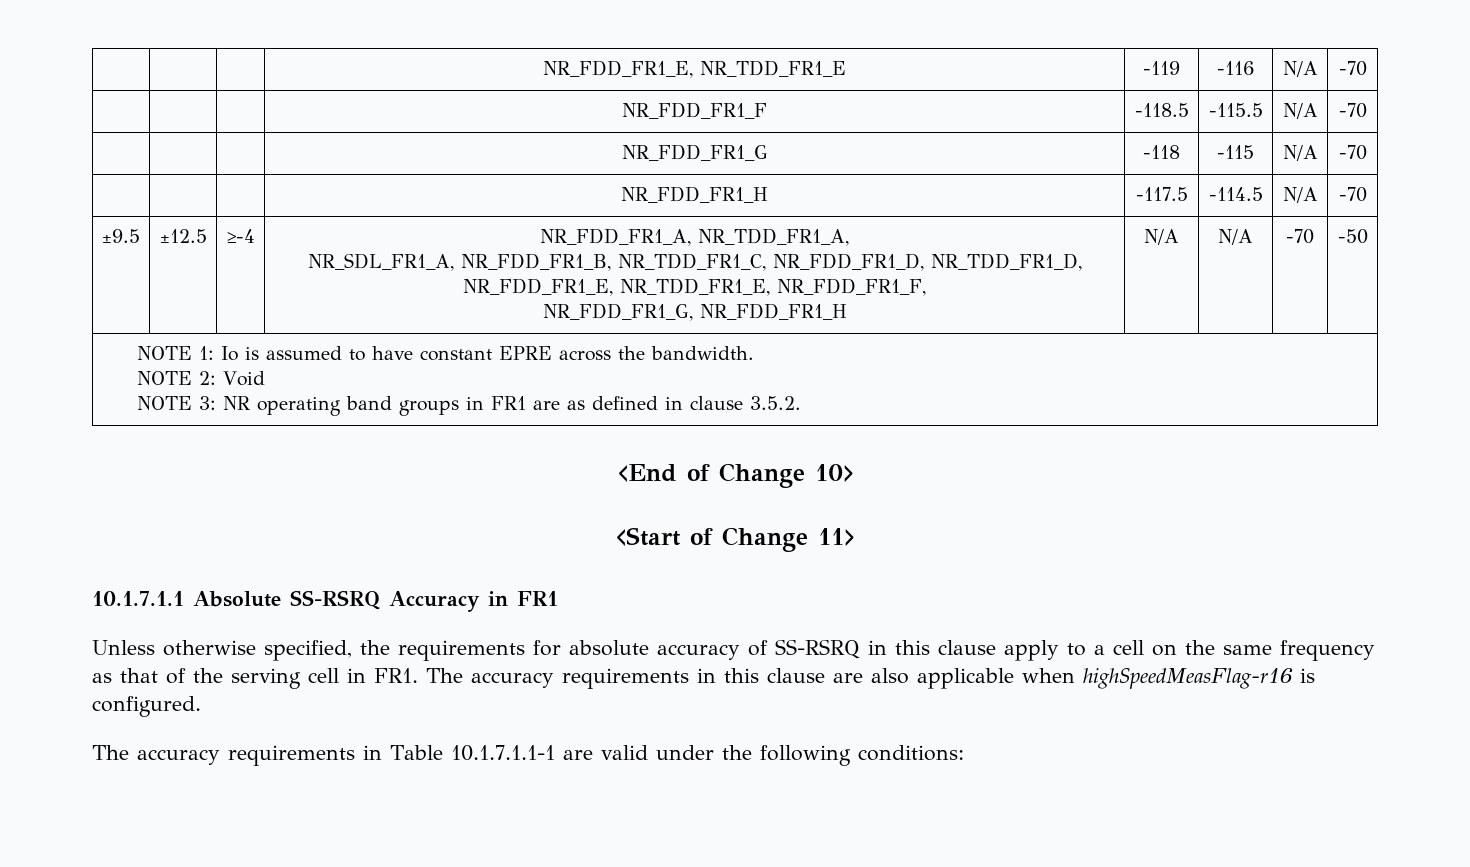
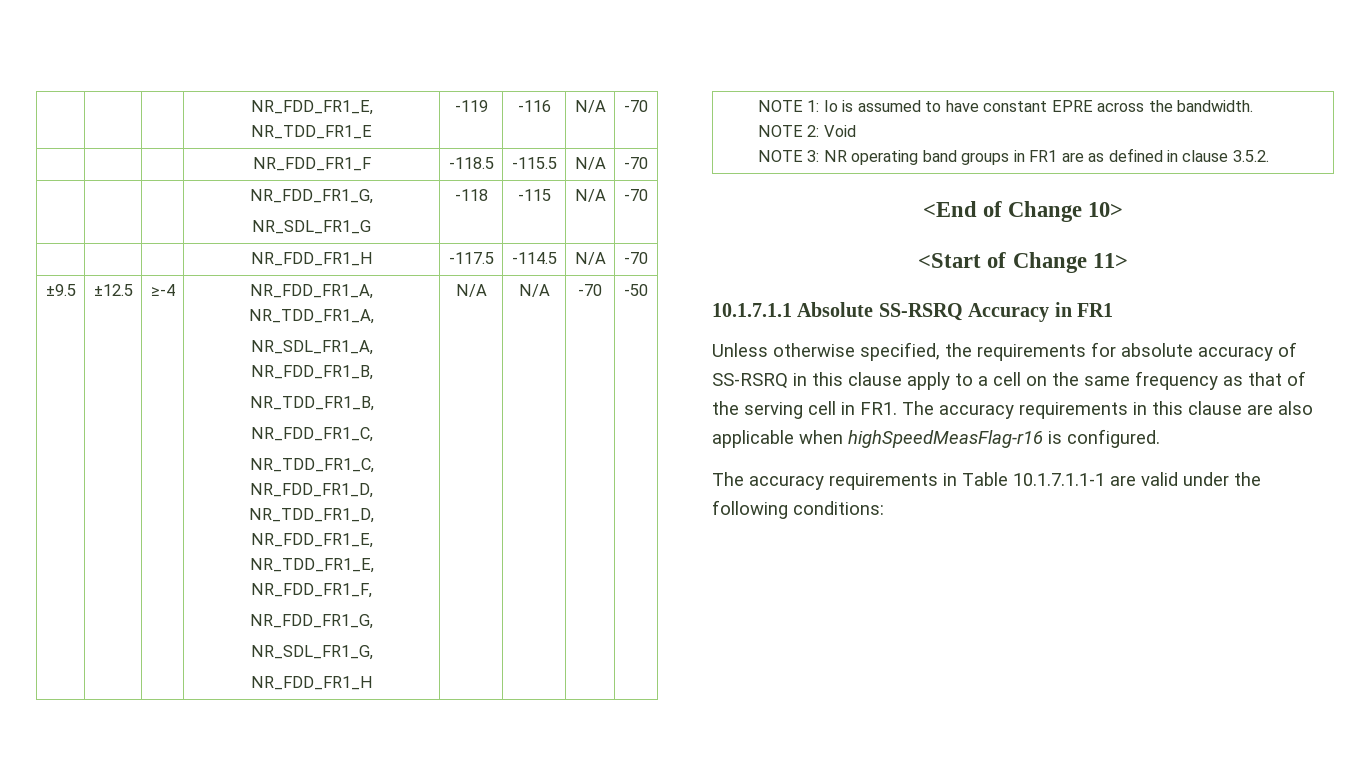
[621,144,768,161] NR_FDD_FR1_G -> [250,189,373,204] [252,220,371,234] NR_FDD_FR1_G, // NR_SDL_FR1_G
(611, 262) none -> [249,396,374,411] [250,427,373,442] // NR_TDD_FR1_B, // NR_FDD_FR1_C, //
(693, 312) none -> [250,645,373,660] // NR_SDL_FR1_G, //

